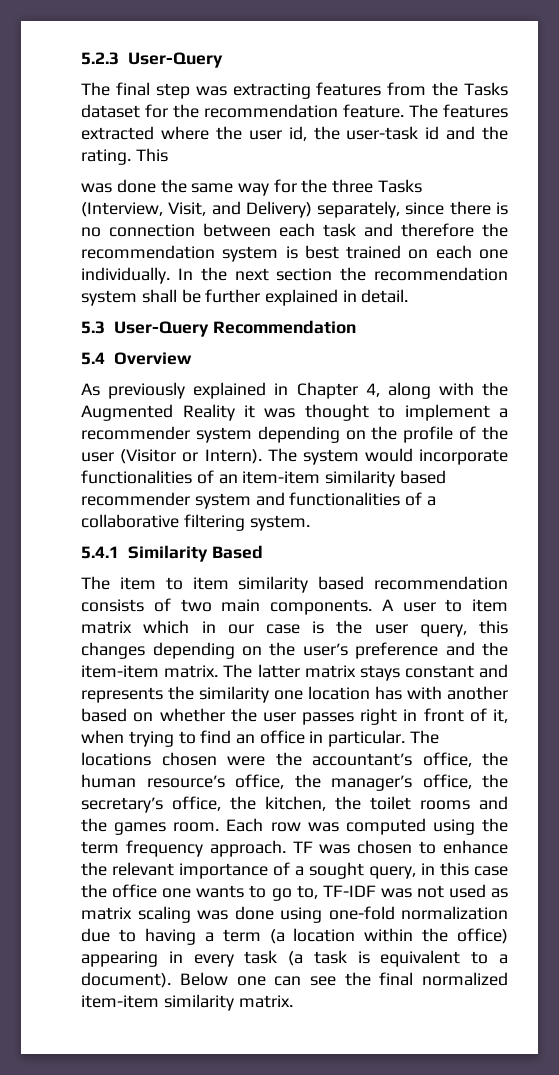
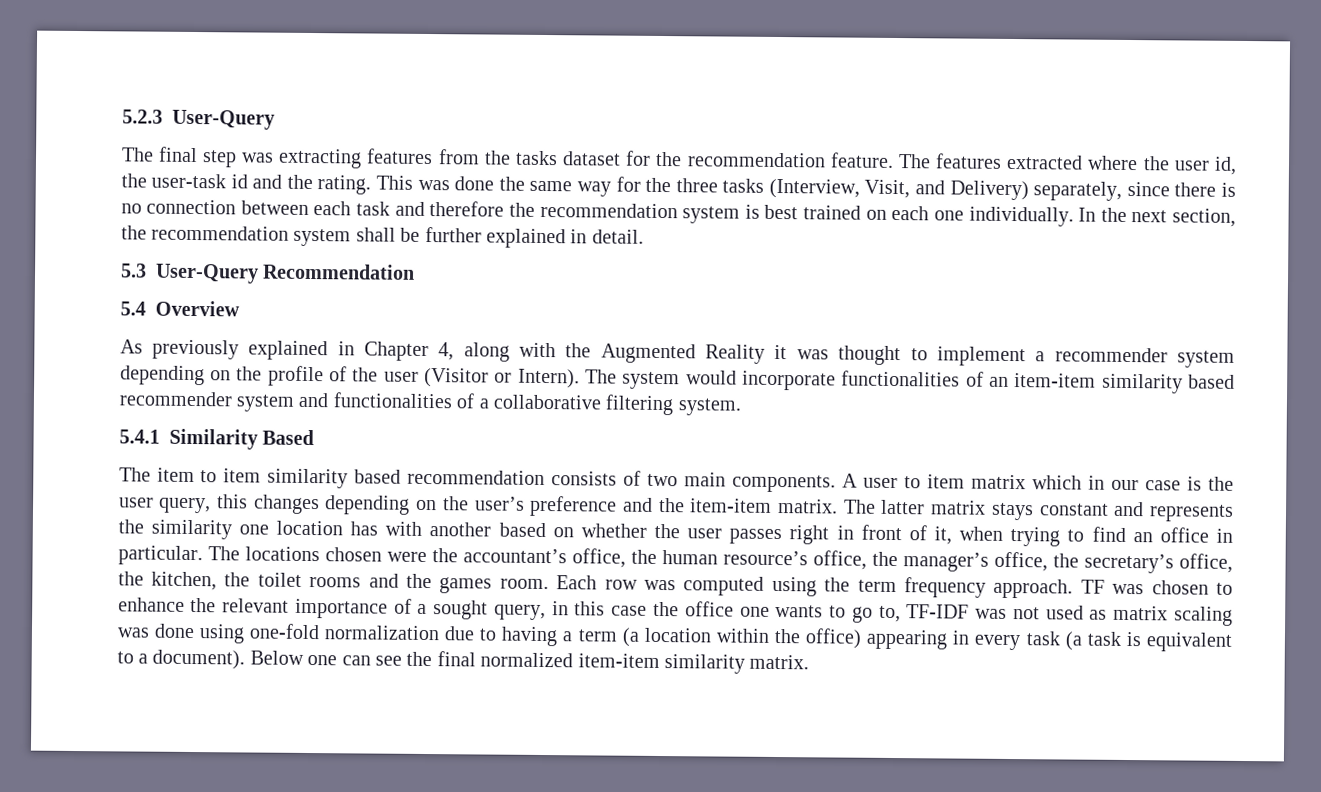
[464,82,508,96] Tasks -> [514,150,558,166] tasks
(168, 155) // -> (414, 182) none
[377,179,422,193] Tasks -> [722,178,765,193] tasks
[276,268,333,281] section -> [1172,208,1236,227] section,

